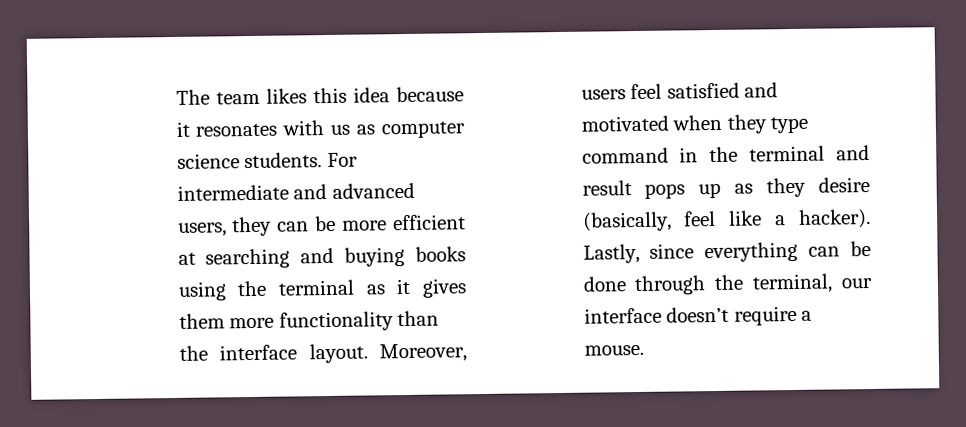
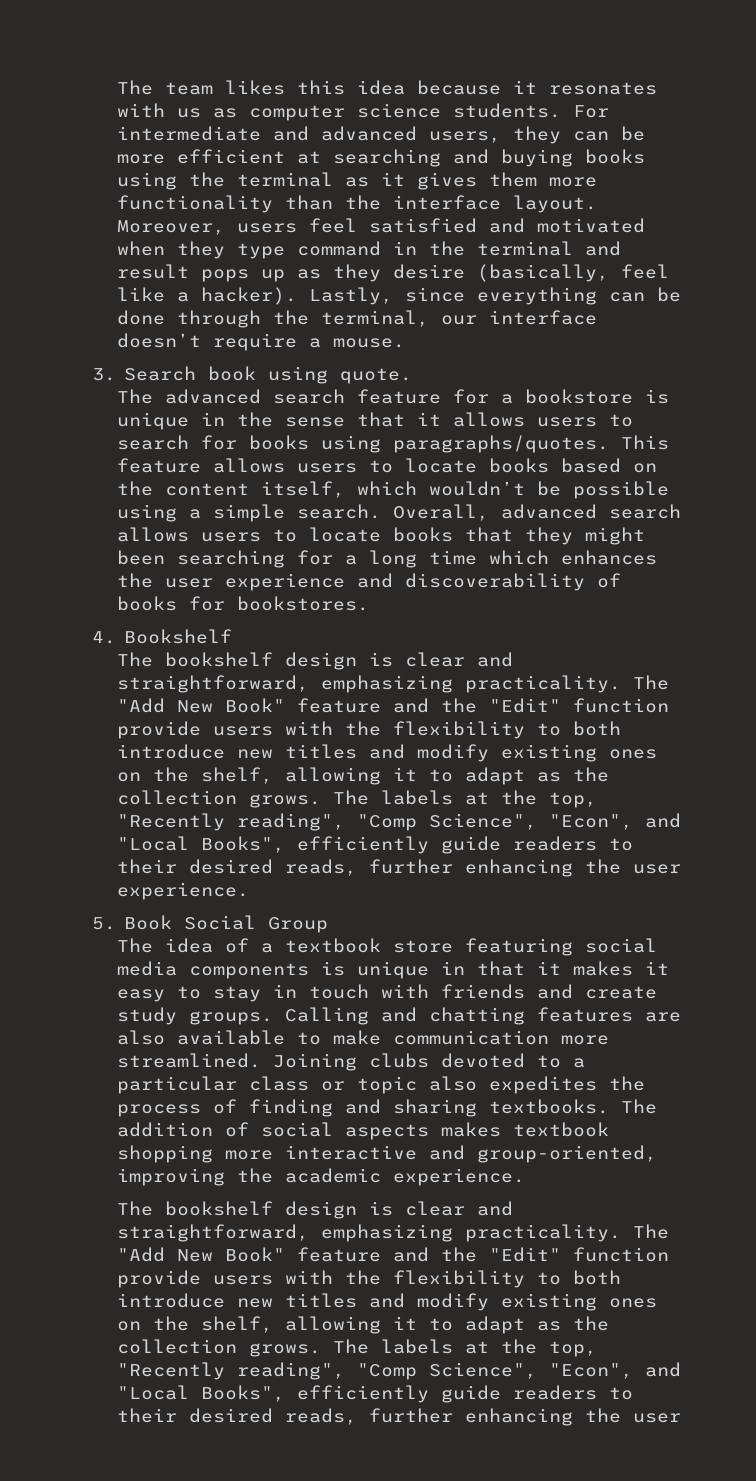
(644, 350) none -> [91,366,413,384] [117,389,670,404] [117,412,634,430] [117,435,670,453] [117,458,658,473] [117,481,670,499] [117,504,682,522] [117,527,646,545] [117,550,658,568] [117,573,622,591] [117,596,370,611] [91,629,233,644] [117,652,514,670] [117,675,670,693] [117,698,670,713] [117,721,622,739] [117,744,658,762] [117,767,610,785] [117,790,598,808] [117,813,682,831] [117,836,634,854] [117,859,682,877] [117,882,250,900] [91,915,329,933] [117,938,658,956] [117,961,670,979] [117,984,658,1002] [117,1007,682,1025] [117,1030,610,1045] [117,1053,586,1071] [117,1076,646,1094] [117,1099,658,1117] [117,1122,610,1140] [117,1145,658,1163] [117,1168,526,1186] [117,1201,514,1219] [117,1224,670,1242] [117,1247,670,1262] [117,1270,622,1288] [117,1293,658,1311] [117,1316,610,1334] [117,1339,598,1357] [117,1362,682,1380] [117,1385,634,1403] [117,1408,682,1426] // 3. Search book using quote. // The advanced search feature for a bookstore is unique in the sense that it allows users to search for books using paragraphs/quotes. This feature allows users to locate books based on the content itself, which wouldn’t be possible using a simple search. Overall, advanced search allows users to locate books that they might been searching for a long time which enhances the user experience and discoverability of books for bookstores. // 4. Bookshelf // The bookshelf design is clear and straightforward, emphasizing practicality. The "Add New Book" feature and the "Edit" function provide users with the flexibility to both introduce new titles and modify existing ones on the shelf, allowing it to adapt as the collection grows. The labels at the top, "Recently reading", "Comp Science", "Econ", and "Local Books", efficiently guide readers to their desired reads, further enhancing the user experience. // 5. Book Social Group // The idea of a textbook store featuring social media components is unique in that it makes it easy to stay in touch with friends and create study groups. Calling and chatting features are also available to make communication more streamlined. Joining clubs devoted to a particular class or topic also expedites the process of finding and sharing textbooks. The addition of social aspects makes textbook shopping more interactive and group-oriented, improving the academic experience. // The bookshelf design is clear and straightforward, emphasizing practicality. The "Add New Book" feature and the "Edit" function provide users with the flexibility to both introduce new titles and modify existing ones on the shelf, allowing it to adapt as the collection grows. The labels at the top, "Recently reading", "Comp Science", "Econ", and "Local Books", efficiently guide readers to their desired reads, further enhancing the user

